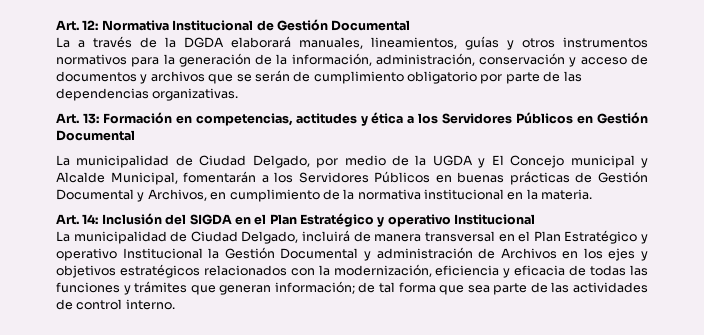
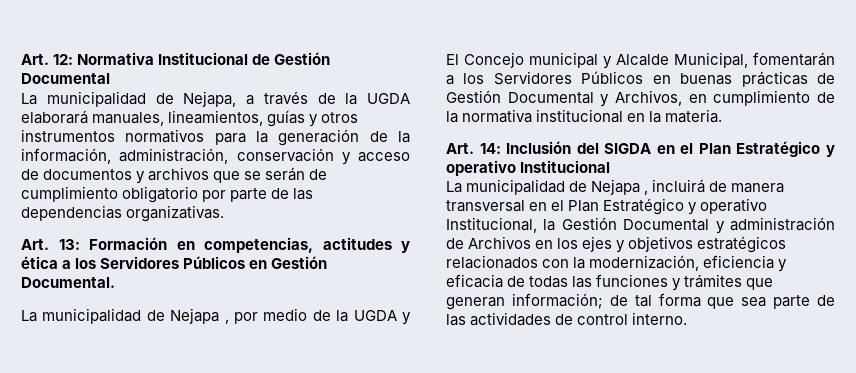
(70, 42) none -> [46,91,237,107] municipalidad de Nejapa,
[184,37,224,48] DGDA -> [367,93,410,104] UGDA
[56,130,135,141] [56,155,310,168] Documental // La municipalidad de Ciudad Delgado, -> [21,277,115,288] [21,308,229,324] Documental. // La municipalidad de Nejapa ,
[190,231,299,244] Ciudad Delgado, -> [591,179,649,195] Nejapa ,
[122,248,203,259] Institucional -> [446,217,537,233] Institucional,

